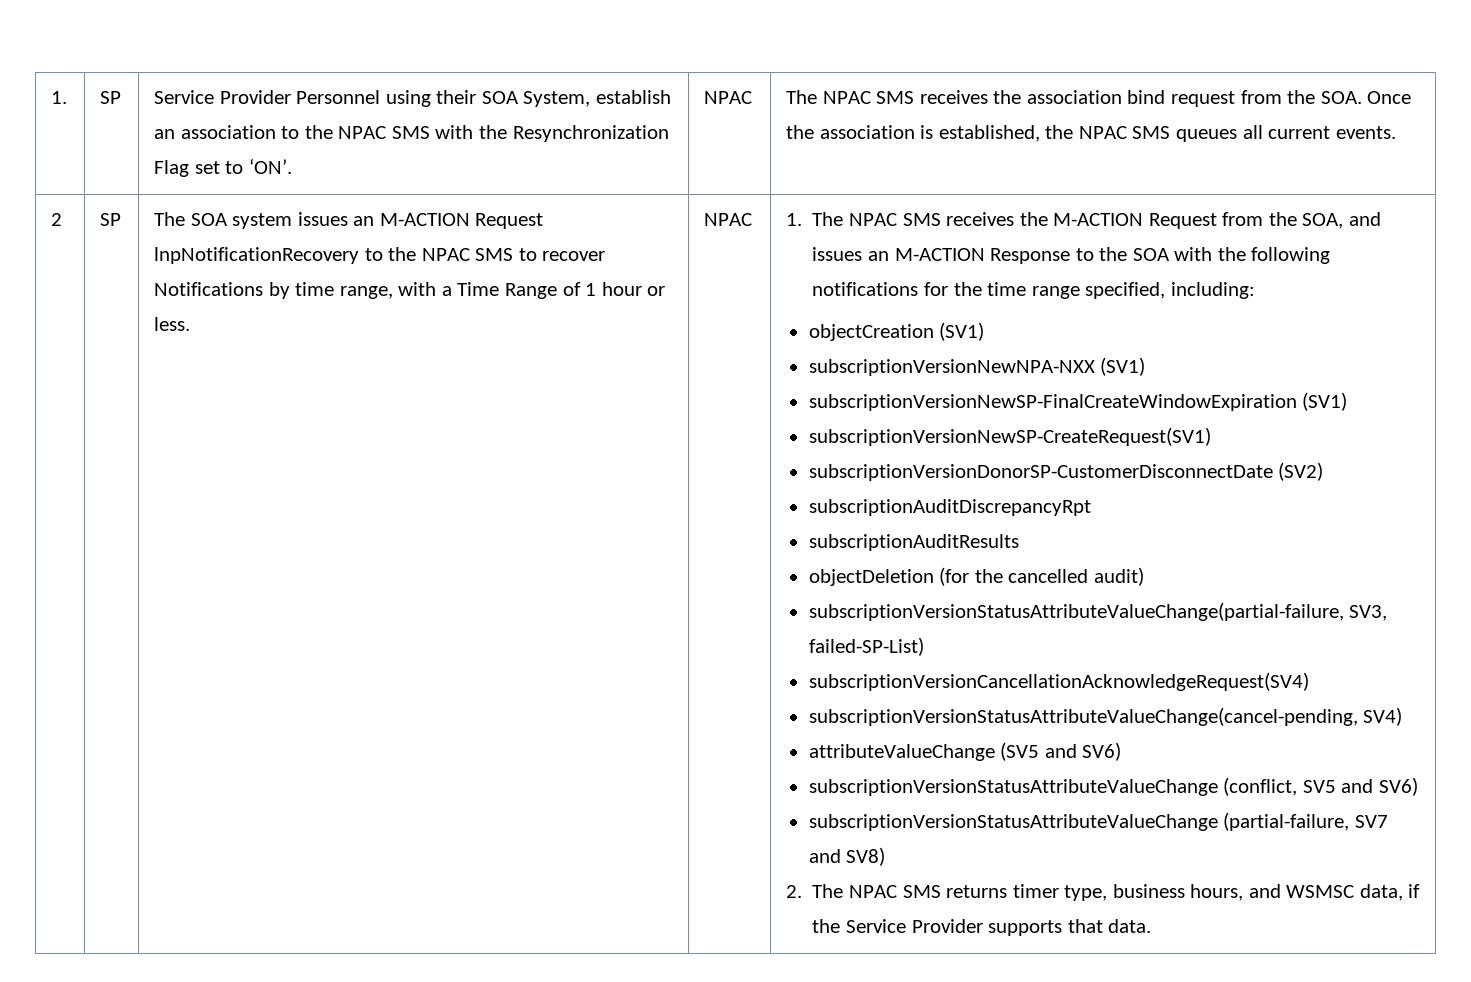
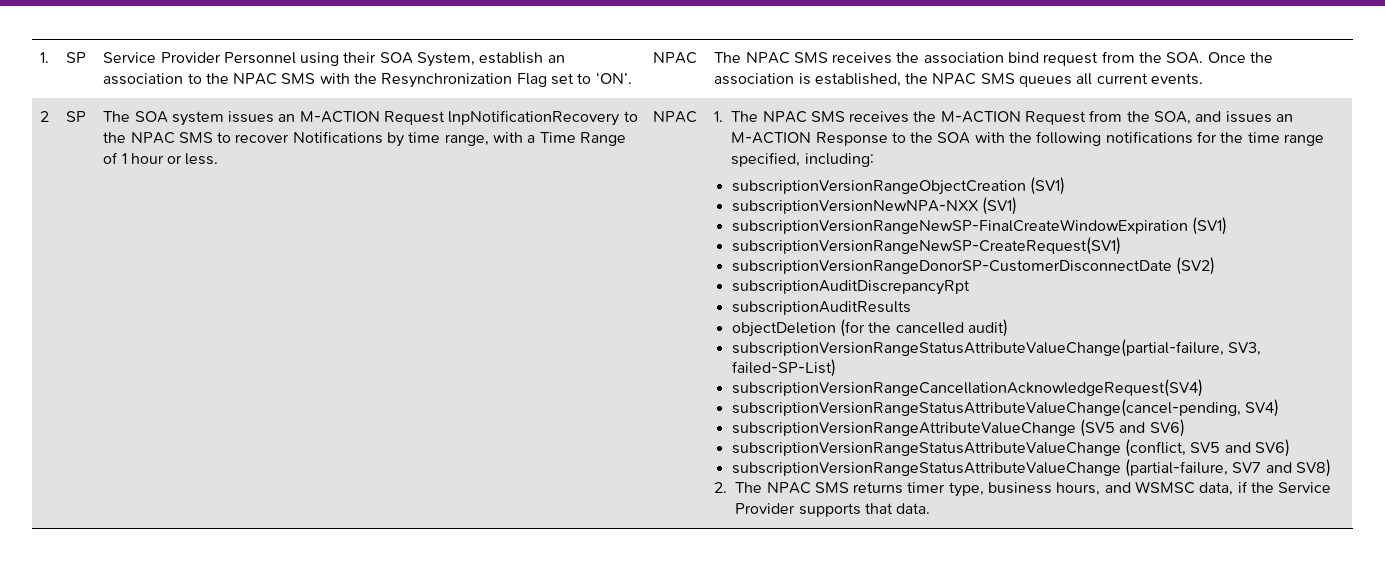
[808,324,934,341] objectCreation -> [731,180,1026,195] subscriptionVersionRangeObjectCreation
[808,392,1348,411] [808,427,1211,446] [808,464,1273,481] subscriptionVersionNewSP-FinalCreateWindowExpiration (SV1) // subscriptionVersionNewSP-CreateRequest(SV1) // subscriptionVersionDonorSP-CustomerDisconnectDate -> [731,217,1228,235] [731,237,1121,255] [731,260,1172,274] subscriptionVersionRangeNewSP-FinalCreateWindowExpiration (SV1) // subscriptionVersionRangeNewSP-CreateRequest(SV1) // subscriptionVersionRangeDonorSP-CustomerDisconnectDate
[808,602,1344,621] subscriptionVersionStatusAttributeValueChange(partial-failure, -> [731,339,1224,357] subscriptionVersionRangeStatusAttributeValueChange(partial-failure,
[808,672,1309,691] [808,707,1358,726] subscriptionVersionCancellationAcknowledgeRequest(SV4) // subscriptionVersionStatusAttributeValueChange(cancel-pending, -> [731,379,1203,397] [731,399,1241,417] subscriptionVersionRangeCancellationAcknowledgeRequest(SV4) // subscriptionVersionRangeStatusAttributeValueChange(cancel-pending,
[808,744,995,761] attributeValueChange -> [731,422,1076,436] subscriptionVersionRangeAttributeValueChange
[808,779,1218,796] subscriptionVersionStatusAttributeValueChange -> [731,442,1121,456] subscriptionVersionRangeStatusAttributeValueChange
[808,814,1218,831] subscriptionVersionStatusAttributeValueChange -> [731,462,1121,476] subscriptionVersionRangeStatusAttributeValueChange

